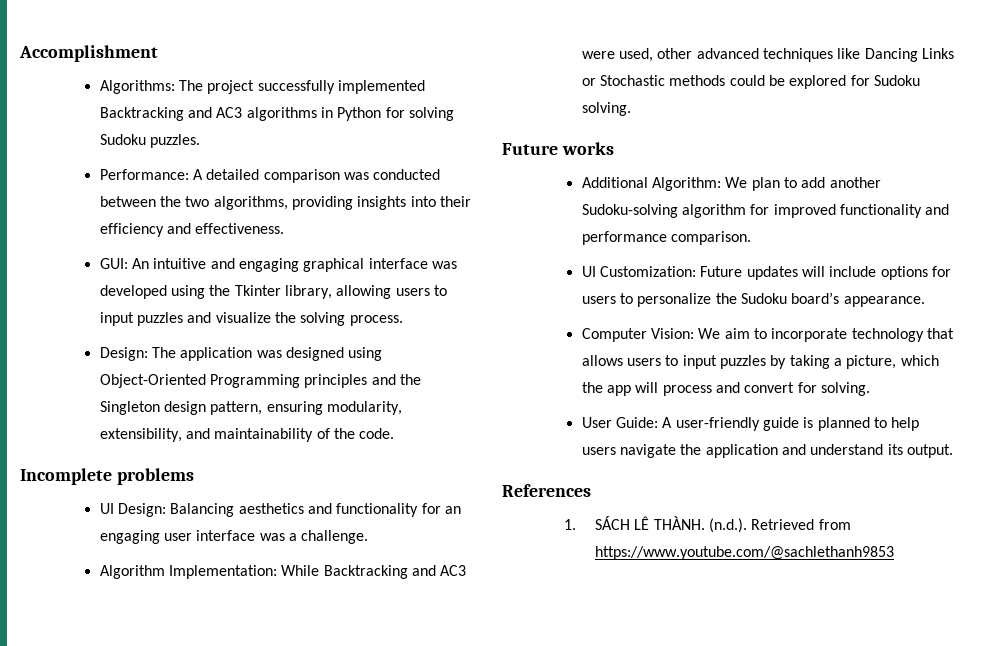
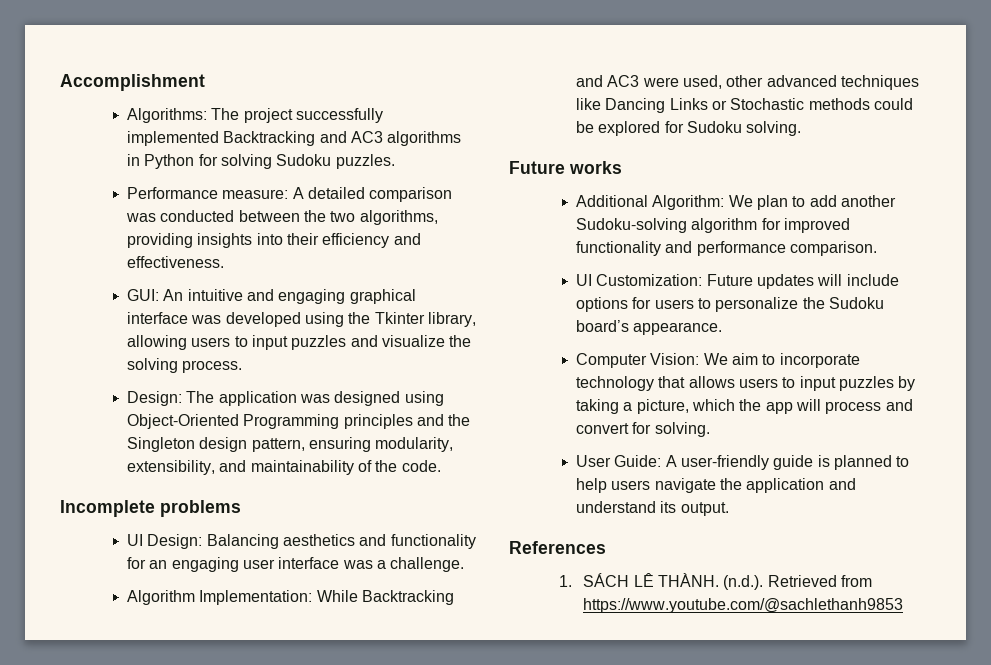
[99,169,189,180] Performance: -> [127,187,289,199] Performance measure:

